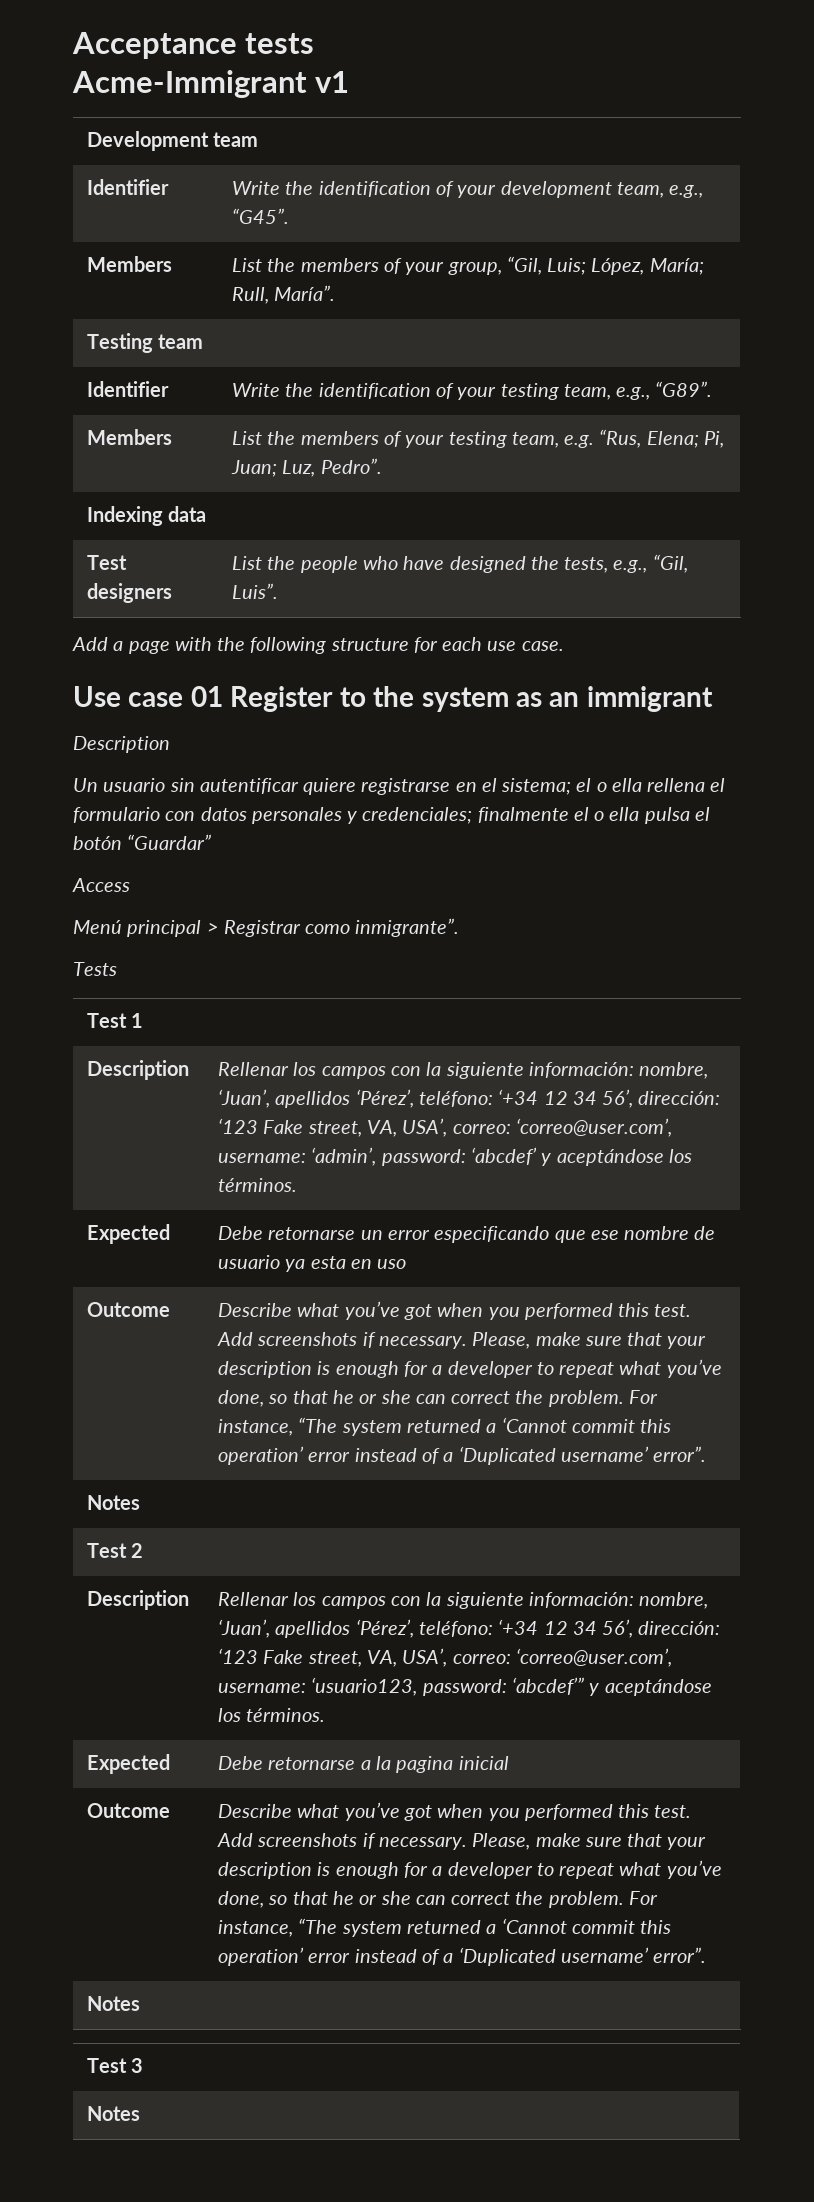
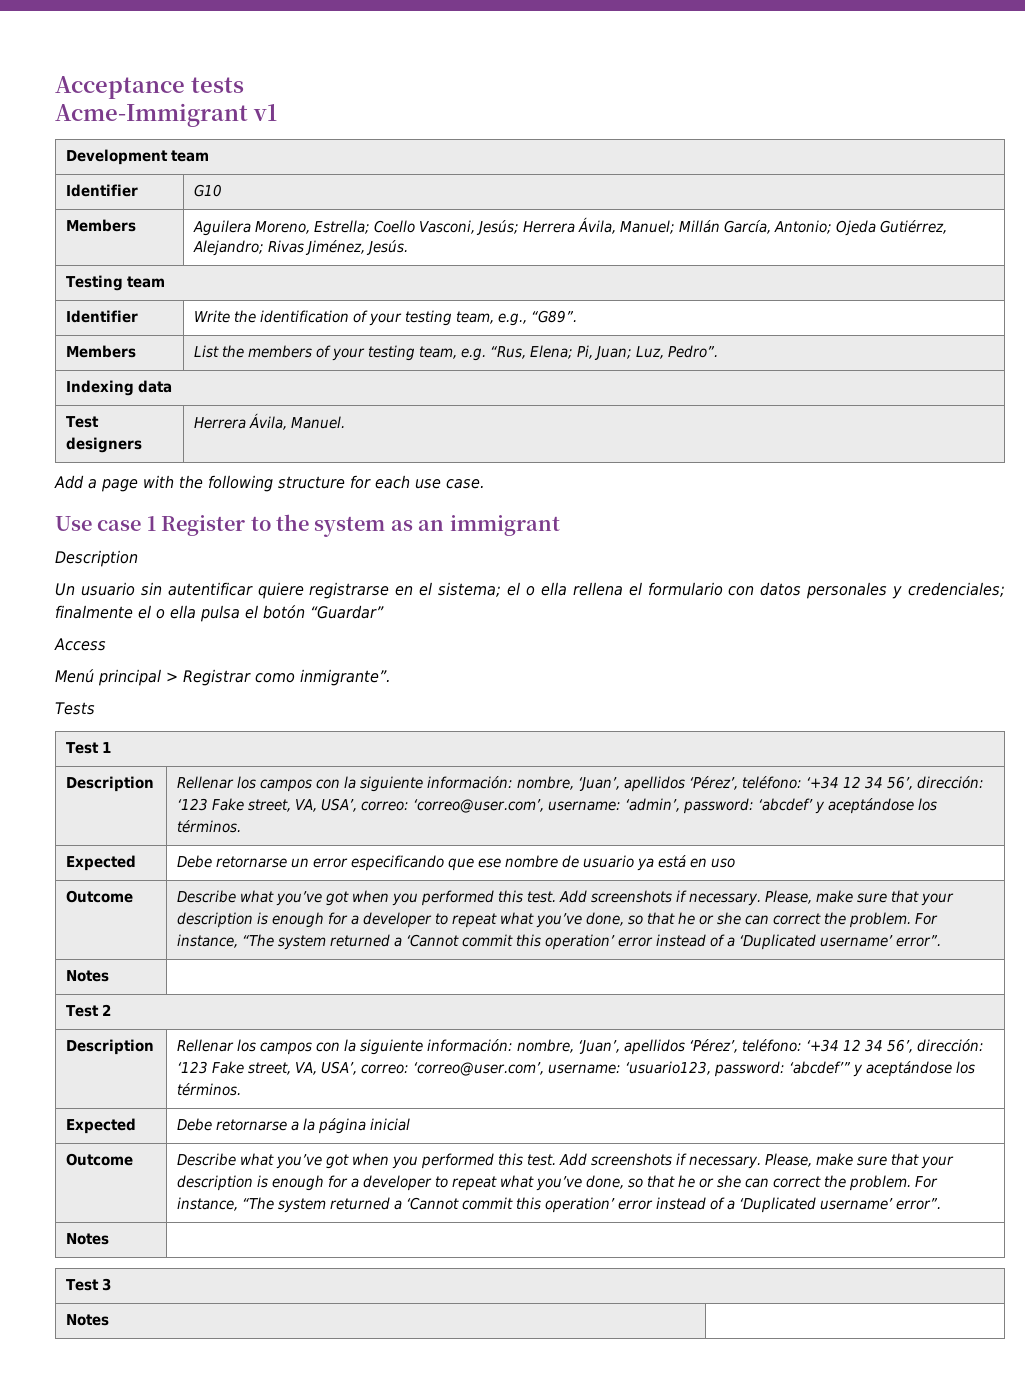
[232,181,704,198] [232,208,290,224] [87,256,173,272] [232,256,704,275] [232,285,336,304] Write the identification of your development team, e.g., “G45”. // Members | List the members of your group, “Gil, Luis; López, María; Rull, María”. -> [194,184,223,197] [66,219,137,232] [193,217,948,236] [193,240,409,256] G10 // Members | Aguilera Moreno, Estrella; Coello Vasconi, Jesús; Herrera Ávila, Manuel; Millán García, Antonio; Ojeda Gutiérrez, Alejandro; Rivas Jiménez, Jesús.
[232,554,688,573] [232,583,279,599] List the people who have designed the tests, e.g., “Gil, Luis”. -> [194,413,346,430] Herrera Ávila, Manuel.
[190,686,223,707] 01 -> [146,516,156,531] 1
[310,1256,346,1269] esta -> [658,855,687,868] está
[396,1756,454,1773] pagina -> [318,1118,367,1134] página

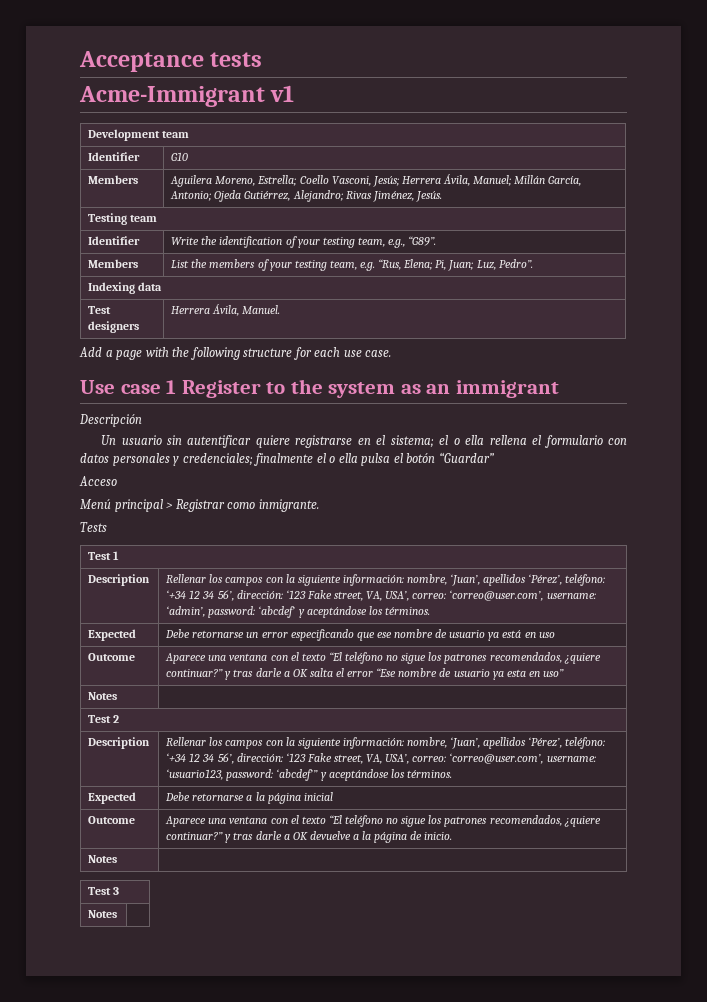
[55,550,138,567] Description -> [79,414,142,427] Descripción
[54,638,106,651] Access -> [79,476,117,486] Acceso
[300,669,391,686] inmigrante”. -> [258,499,319,512] inmigrante.
[177,890,955,906] [177,912,939,928] [177,934,942,950] Describe what you’ve got when you performed this test. Add screenshots if necessary. Please, make sure that your description is enough for a developer to repeat what you’ve done, so that he or she can correct the problem. For instance, “The system returned a ‘Cannot commit this operation’ error instead of a ‘Duplicated username’ error”. -> [165,652,601,664] [166,668,564,680] Aparece una ventana con el texto “El teléfono no sigue los patrones recomendados, ¿quiere continuar?” y tras darle a OK salta el error “Ese nombre de usuario ya esta en uso”
[177,1153,955,1169] [177,1175,939,1191] [177,1197,942,1213] Describe what you’ve got when you performed this test. Add screenshots if necessary. Please, make sure that your description is enough for a developer to repeat what you’ve done, so that he or she can correct the problem. For instance, “The system returned a ‘Cannot commit this operation’ error instead of a ‘Duplicated username’ error”. -> [165,815,601,827] [166,831,453,843] Aparece una ventana con el texto “El teléfono no sigue los patrones recomendados, ¿quiere continuar?” y tras darle a OK devuelve a la página de inicio.

